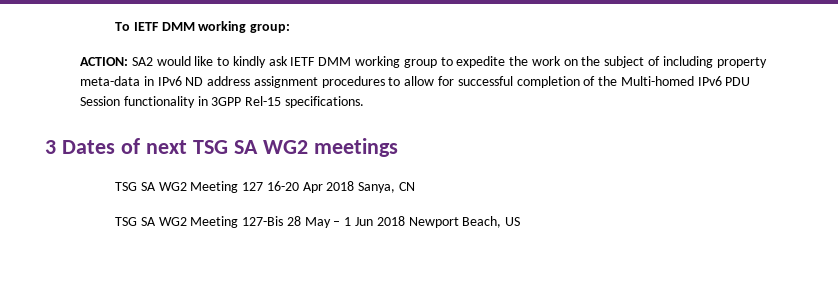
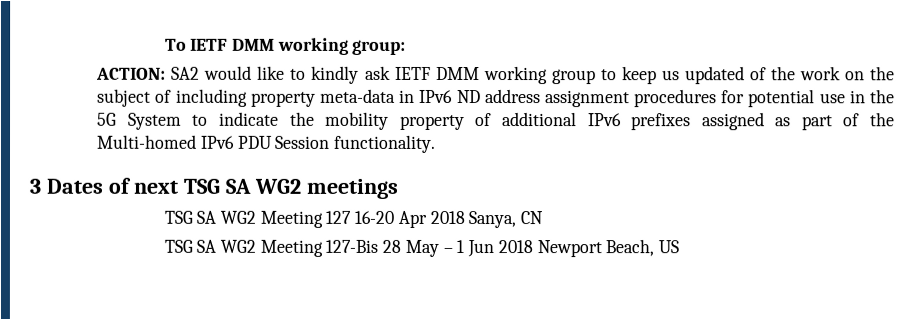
[456,56,506,68] expedite -> [621,66,767,85] keep us updated of
[388,76,580,88] to allow for successful completion -> [721,89,896,108] [97,111,833,131] for potential use in the 5G System to indicate the mobility property of additional IPv6 prefixes assigned as part
[123,96,364,108] functionality in 3GPP Rel-15 specifications. -> [334,134,437,153] functionality.

